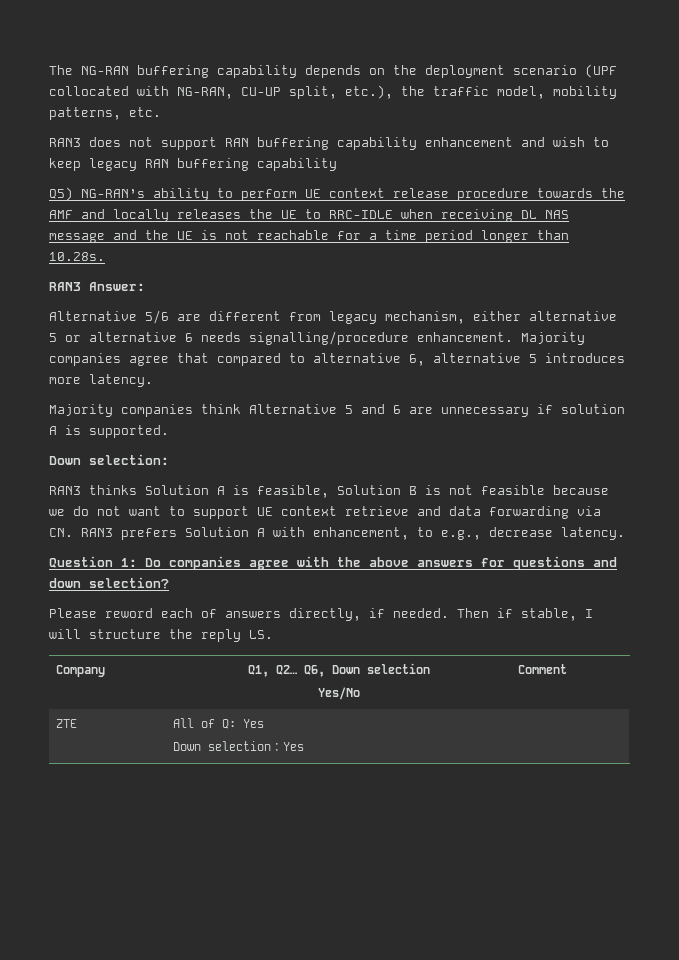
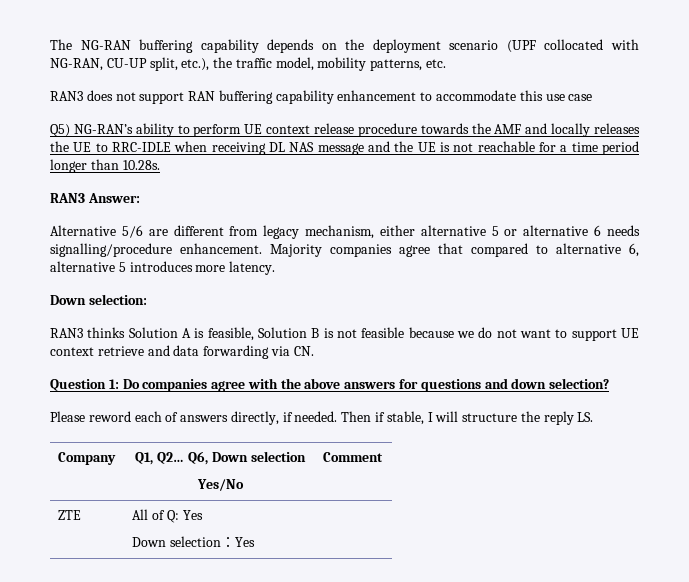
[521,137,609,147] [49,158,337,171] and wish to keep legacy RAN buffering capability -> [420,90,593,101] to accommodate this use case
[49,404,625,417] [49,425,169,438] // Majority companies think Alternative 5 and 6 are unnecessary if solution A is supported. -> (276, 268) none
[81,527,625,540] RAN3 prefers Solution A with enhancement, to e.g., decrease latency. -> (314, 351) none

